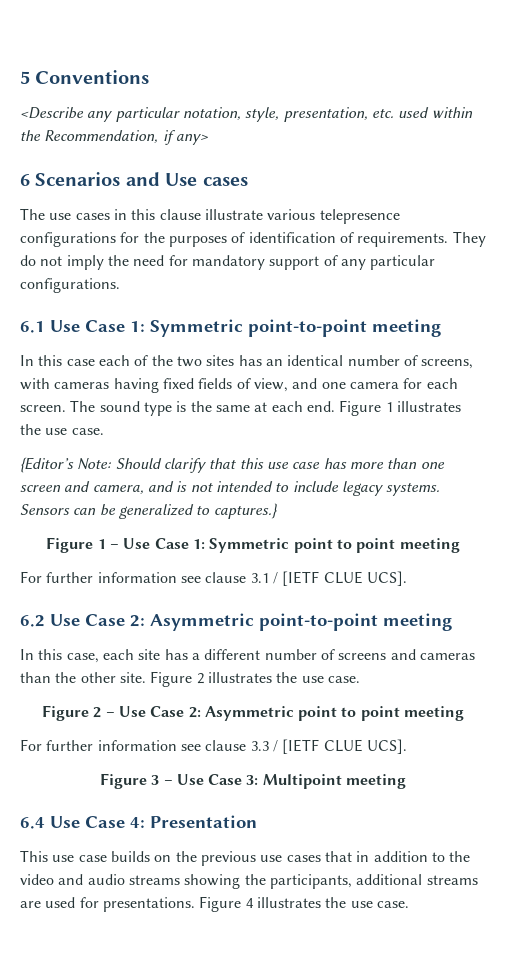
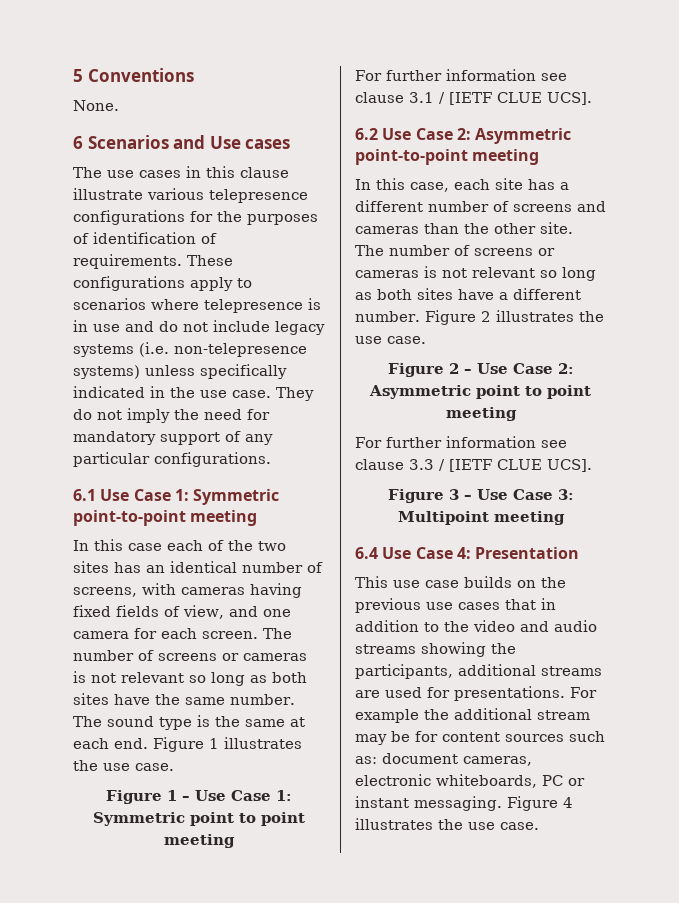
[20,107,473,122] [20,130,208,145] <Describe any particular notation, style, presentation, etc. used within the Recommendation, if any> -> [73,100,119,111] None.
(449, 239) none -> [187,255,233,266] [73,276,252,291] [73,298,321,313] [73,320,325,335] [73,342,307,357] [73,364,287,379] [73,386,271,398] These configurations apply to scenarios where telepresence is in use and do not include legacy systems (i.e. non-telepresence systems) unless specifically indicated in the use case.
(96, 406) none -> [73,650,307,661] [73,671,307,686] [73,693,295,705] [73,716,102,727] number of screens or cameras is not relevant so long as both sites have the same number. The
[20,457,445,473] [20,481,441,496] [20,503,278,519] // {Editor’s Note: Should clarify that this use case has more than one screen and camera, and is not intended to include legacy systems. Sensors can be generalized to captures.} -> (174, 767) none
(146, 677) none -> [355,245,555,256] [355,266,596,281] [355,288,581,300] [355,311,420,322] The number of screens or cameras is not relevant so long as both sites have a different number.
(195, 904) none -> [570,687,597,698] [355,708,590,723] [355,731,605,745] [355,753,532,766] [355,774,585,788] [355,796,502,811] For example the additional stream may be for content sources such as: document cameras, electronic whiteboards, PC or instant messaging.

